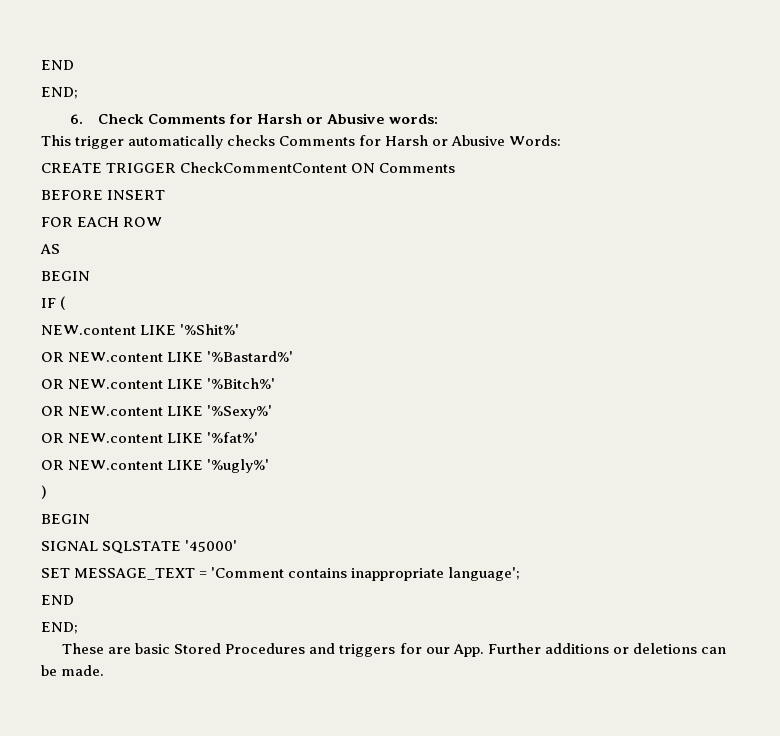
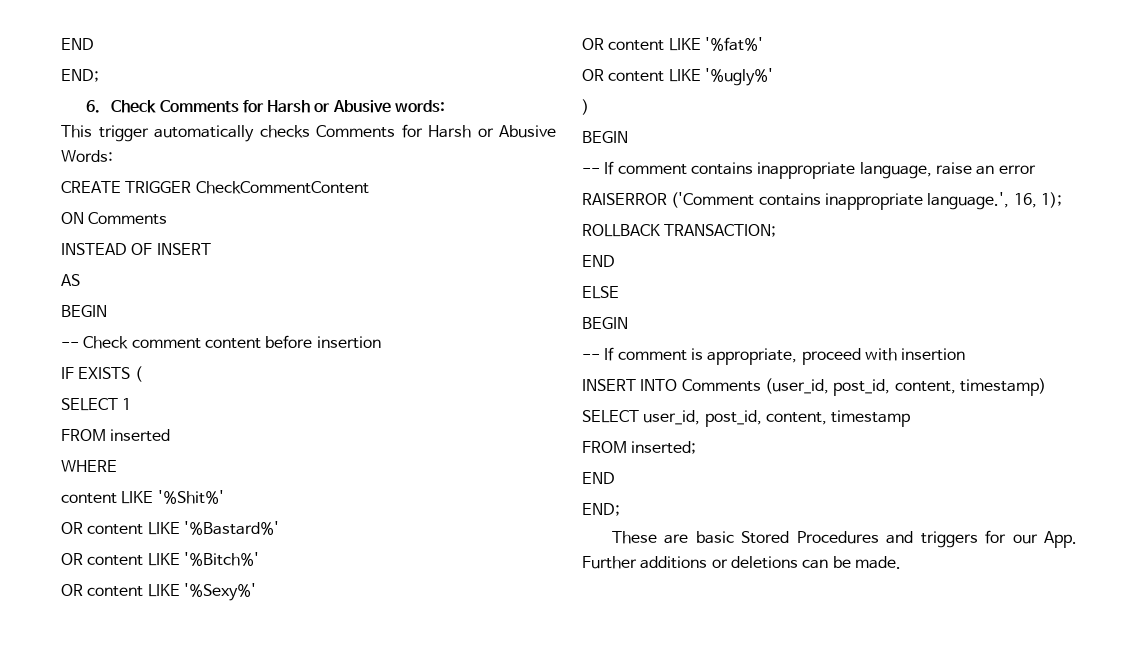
(348, 167) none -> (369, 187) //
[41,190,166,200] [41,217,163,227] BEFORE INSERT // FOR EACH ROW -> [61,243,211,255] INSTEAD OF INSERT
(90, 276) none -> [61,335,381,349] // -- Check comment content before insertion
(56, 303) none -> [78,367,131,379] EXISTS
[41,325,136,335] NEW.content -> [61,398,132,411] [61,429,171,442] [61,460,117,472] [61,493,117,504] SELECT 1 // FROM inserted // WHERE // content
[68,352,164,362] NEW.content -> [87,524,144,535] content
[68,379,164,389] NEW.content -> [87,555,144,566] content
[68,406,164,416] NEW.content -> [87,586,144,597] content
[68,433,164,443] NEW.content -> [608,40,665,51] content
[68,460,164,470] NEW.content -> [608,71,665,82] content
[41,540,238,554] [41,567,521,581] SIGNAL SQLSTATE '45000' // SET MESSAGE_TEXT = 'Comment contains inappropriate language'; -> [582,161,1036,179] [582,192,1062,210] [582,224,777,237] [582,255,615,267] [582,286,619,299] [582,317,628,329] [582,347,966,365] [582,378,1046,396] [582,410,911,427] [582,441,697,454] -- If comment contains inappropriate language, raise an error // RAISERROR ('Comment contains inappropriate language.', 16, 1); // ROLLBACK TRANSACTION; // END // ELSE // BEGIN // -- If comment is appropriate, proceed with insertion // INSERT INTO Comments (user_id, post_id, content, timestamp) // SELECT user_id, post_id, content, timestamp // FROM inserted;

